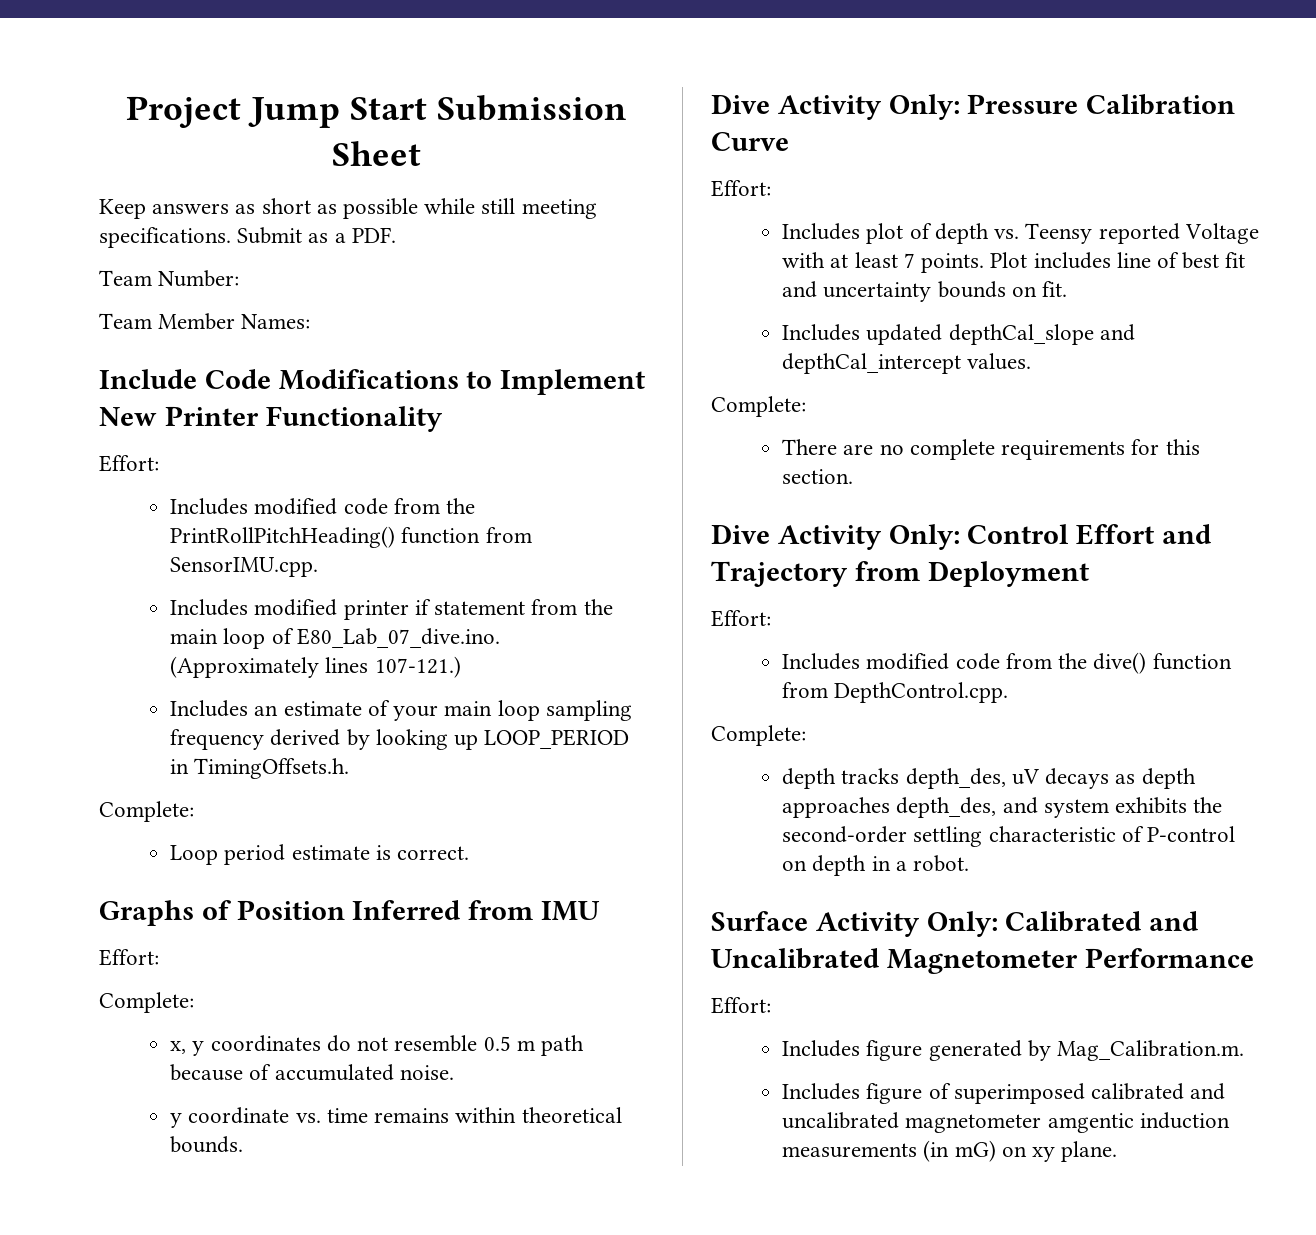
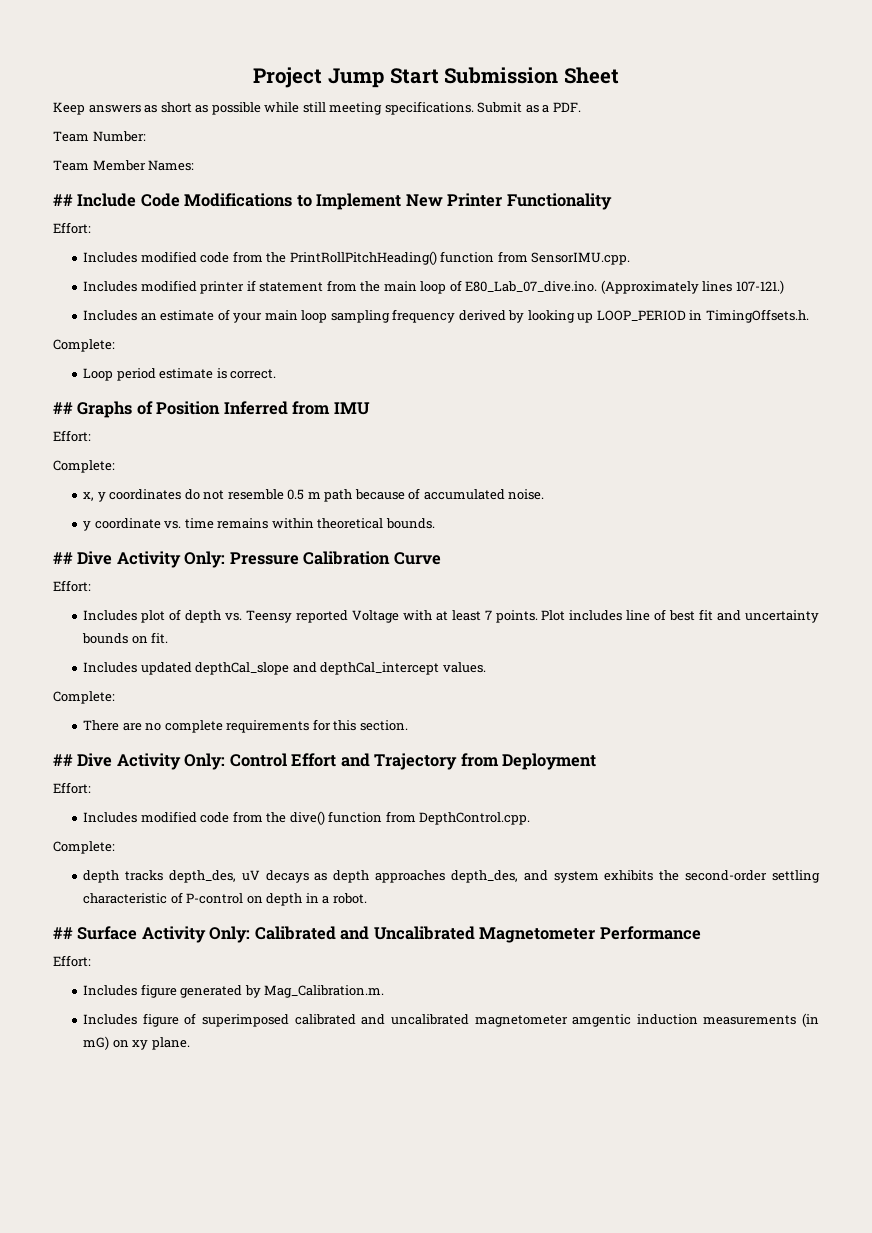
(311, 321) none -> [53,194,73,206] ##
(470, 853) none -> [53,402,73,414] ##
(244, 1144) none -> [53,552,73,564] ##
(854, 476) none -> [53,754,73,766] ##
(970, 863) none -> [53,927,73,939] ##

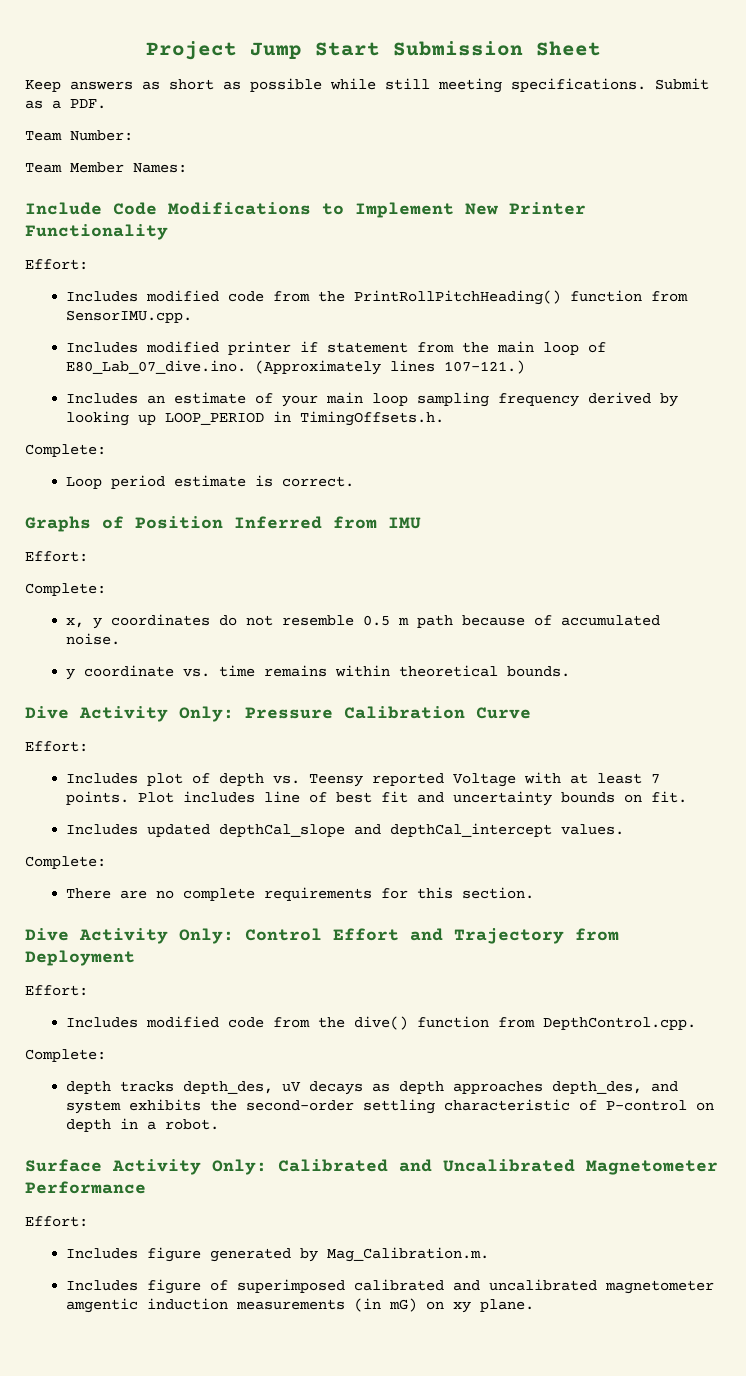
[53,194,73,206] ## -> (187, 168) none
[53,402,73,414] ## -> (355, 481) none
[53,552,73,564] ## -> (571, 671) none
[53,754,73,766] ## -> (535, 893) none
[53,927,73,939] ## -> (220, 1124) none

